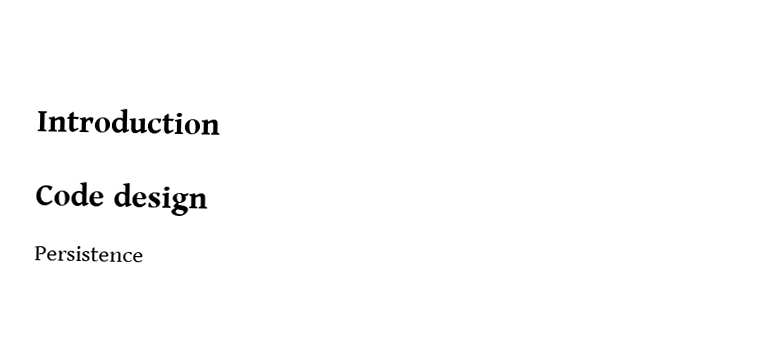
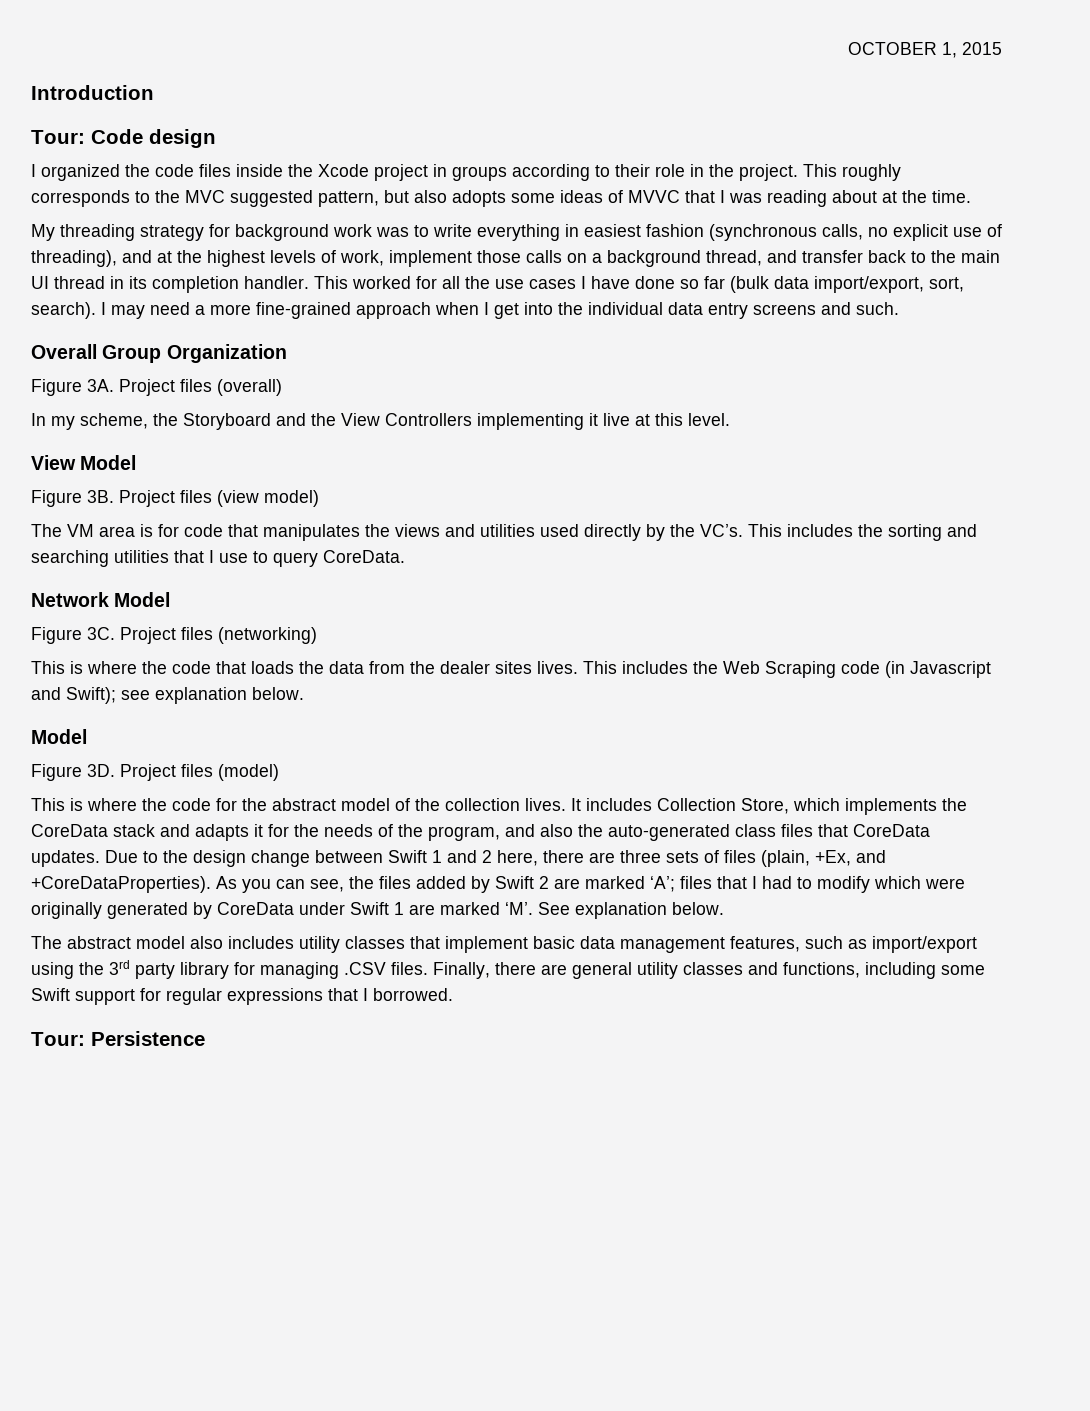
(36, 121) none -> [848,42,1002,58] OCTOBER 1, 2015 //
(221, 121) none -> [31,130,85,144] Tour:
(208, 199) none -> [31,164,901,181] [31,190,971,207] [31,224,1002,241] [31,250,1000,267] [31,276,964,293] [31,302,899,319] [31,344,287,363] [31,379,282,396] [31,413,730,430] [31,455,137,470] [31,490,319,507] [31,524,977,541] [31,550,405,567] [31,592,171,607] [31,627,317,644] [31,661,991,678] [31,687,304,704] [31,729,87,744] [31,764,279,781] [31,798,967,815] [31,824,930,841] [31,850,886,867] [31,876,965,893] [31,902,724,919] [31,936,977,953] [31,960,985,979] [31,988,453,1005] [31,1032,85,1046] I organized the code files inside the Xcode project in groups according to their role in the project. This roughly corresponds to the MVC suggested pattern, but also adopts some ideas of MVVC that I was reading about at the time. // My threading strategy for background work was to write everything in easiest fashion (synchronous calls, no explicit use of threading), and at the highest levels of work, implement those calls on a background thread, and transfer back to the main UI thread in its completion handler. This worked for all the use cases I have done so far (bulk data import/export, sort, search). I may need a more fine-grained approach when I get into the individual data entry screens and such. // Overall Group Organization // Figure 3A. Project files (overall) // In my scheme, the Storyboard and the View Controllers implementing it live at this level. // View Model // Figure 3B. Project files (view model) // The VM area is for code that manipulates the views and utilities used directly by the VC’s. This includes the sorting and searching utilities that I use to query CoreData. // Network Model // Figure 3C. Project files (networking) // This is where the code that loads the data from the dealer sites lives. This includes the Web Scraping code (in Javascript and Swift); see explanation below. // Model // Figure 3D. Project files (model) // This is where the code for the abstract model of the collection lives. It includes Collection Store, which implements the CoreData stack and adapts it for the needs of the program, and also the auto-generated class files that CoreData updates. Due to the design change between Swift 1 and 2 here, there are three sets of files (plain, +Ex, and +CoreDataProperties). As you can see, the files added by Swift 2 are marked ‘A’; files that I had to modify which were originally generated by CoreData under Swift 1 are marked ‘M’. See explanation below. // The abstract model also includes utility classes that implement basic data management features, such as import/export using the 3rd party library for managing .CSV files. Finally, there are general utility classes and functions, including some Swift support for regular expressions that I borrowed. // Tour:

